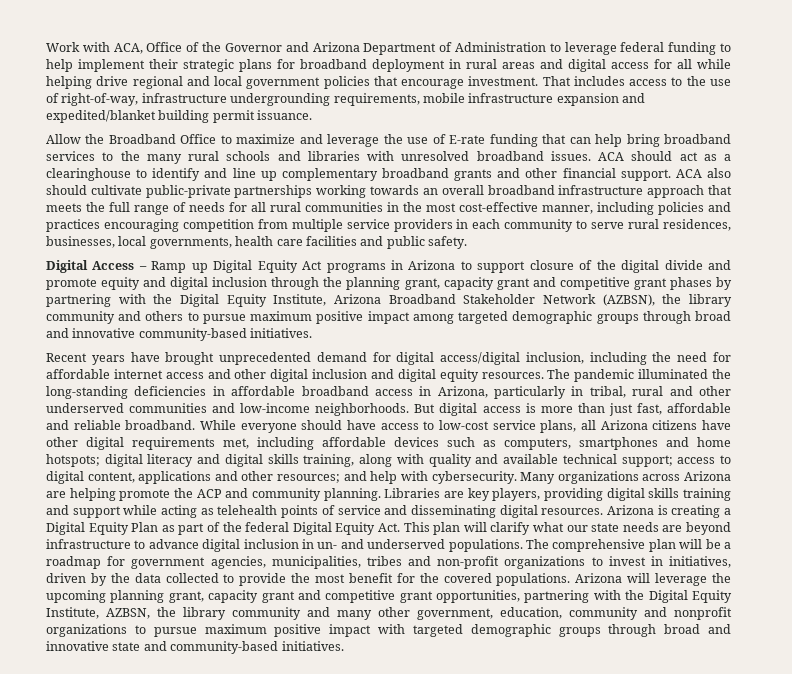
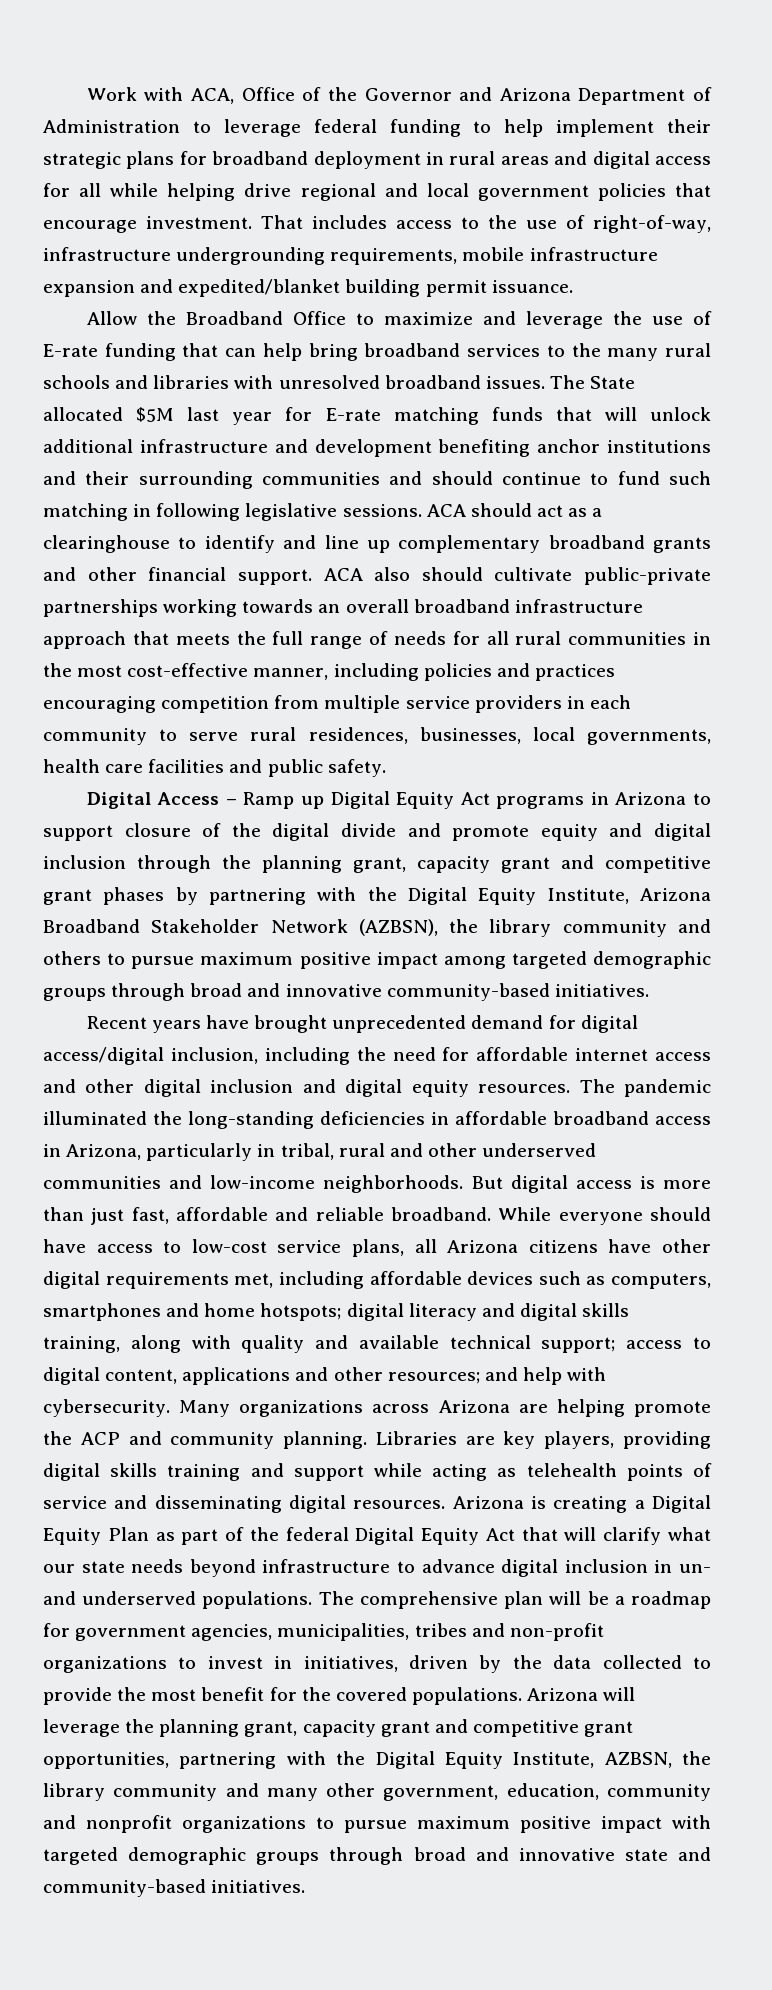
(591, 156) none -> [549,375,636,389] [43,407,712,425] [43,439,711,457] [43,471,712,489] [43,503,422,521] The State allocated $5M last year for E-rate matching funds that will unlock additional infrastructure and development benefiting anchor institutions and their surrounding communities and should continue to fund such matching in following legislative sessions.
[378,522,461,535] Act. This plan -> [485,1527,558,1541] Act that
[662,525,683,532] are -> (184, 1566) none
[46,590,106,603] upcoming -> (155, 1726) none

